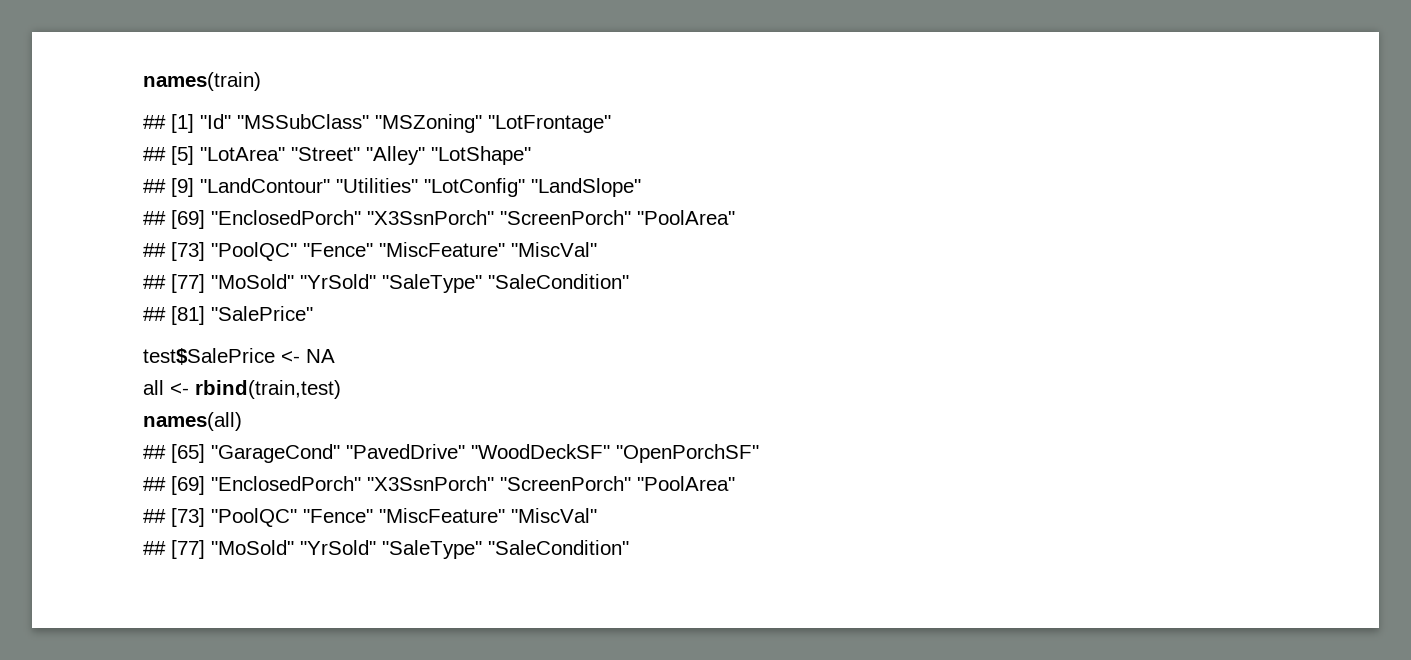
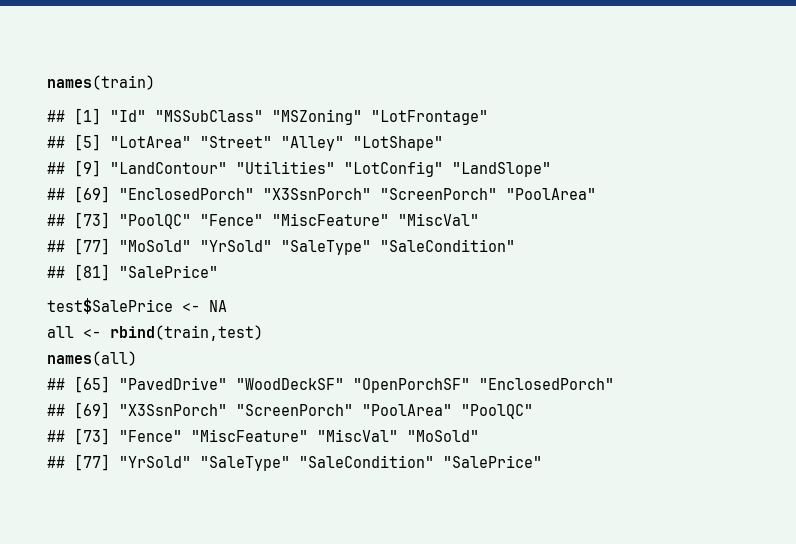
[211,444,340,463] "GarageCond" -> (110, 384) none
[143,476,735,495] [143,508,597,527] [143,540,629,559] // ## [69] "EnclosedPorch" "X3SsnPorch" "ScreenPorch" "PoolArea" // ## [73] "PoolQC" "Fence" "MiscFeature" "MiscVal" // ## [77] "MoSold" "YrSold" "SaleType" "SaleCondition" -> [479,378,614,390] [47,402,533,419] [47,428,479,445] [47,454,542,471] "EnclosedPorch" // ## [69] "X3SsnPorch" "ScreenPorch" "PoolArea" "PoolQC" // ## [73] "Fence" "MiscFeature" "MiscVal" "MoSold" // ## [77] "YrSold" "SaleType" "SaleCondition" "SalePrice"

